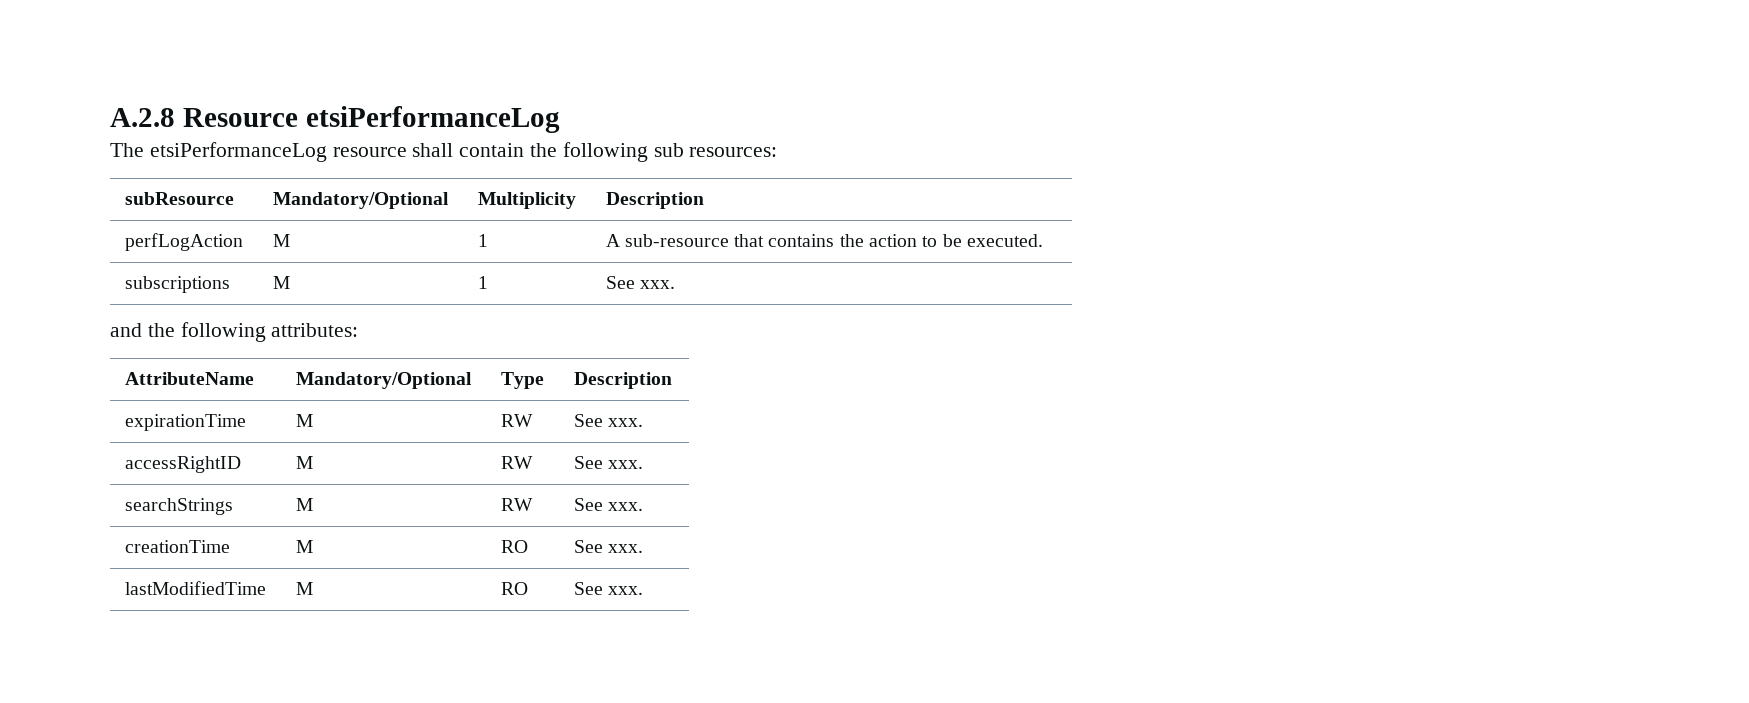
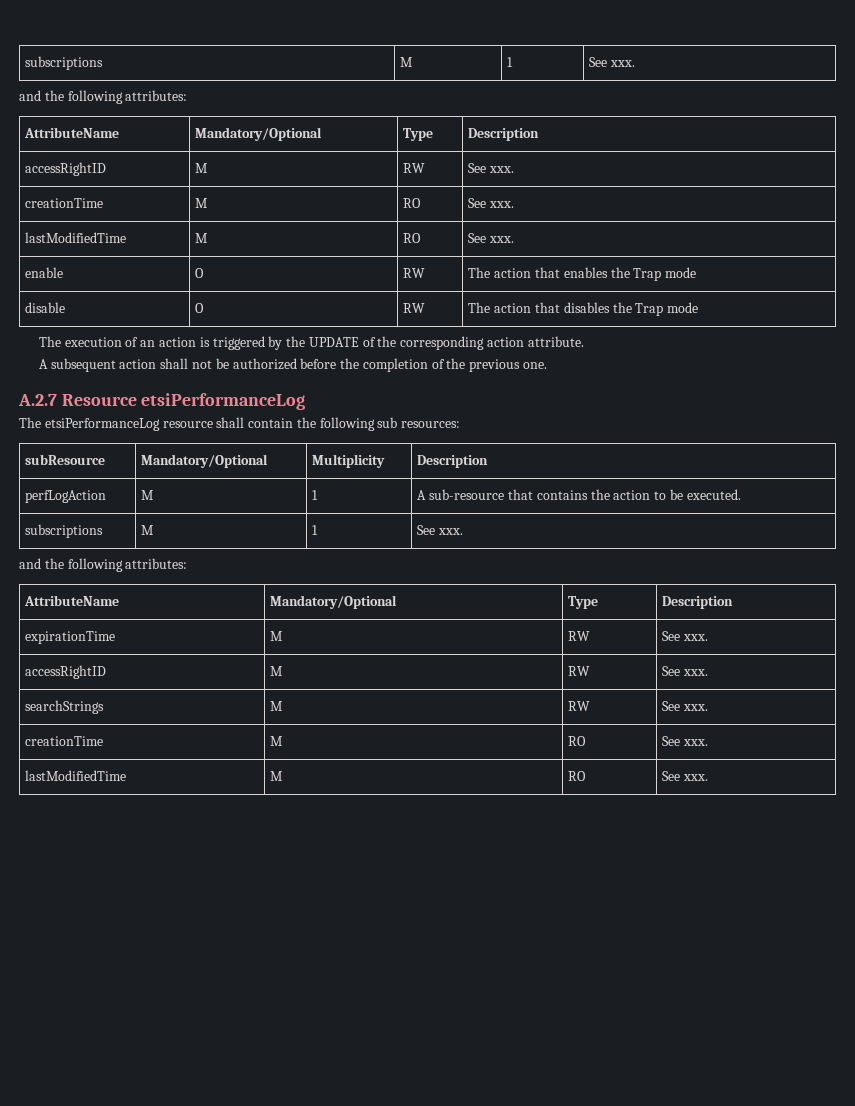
[110,108,175,127] A.2.8 -> [25,56,104,70] [400,57,414,67] [507,57,514,67] [589,57,636,67] [19,90,188,104] [24,127,120,138] [195,127,323,141] [403,128,434,141] [468,128,540,141] [25,162,107,176] [195,163,209,173] [403,163,426,173] [468,163,515,173] [25,198,104,208] [195,198,209,208] [403,198,422,208] [468,198,515,208] [25,232,127,243] [195,233,209,243] [403,233,422,243] [468,233,515,243] [25,267,64,278] [195,268,205,278] [403,268,426,278] [468,267,697,281] [25,302,66,313] [195,303,205,313] [403,303,426,313] [468,302,699,316] [38,336,584,350] [38,358,547,372] [18,394,57,406] subscriptions | M | 1 | See xxx. // and the following attributes: // AttributeName | Mandatory/Optional | Type | Description // accessRightID | M | RW | See xxx. // creationTime | M | RO | See xxx. // lastModifiedTime | M | RO | See xxx. // enable | O | RW | The action that enables the Trap mode // disable | O | RW | The action that disables the Trap mode // The execution of an action is triggered by the UPDATE of the corresponding action attribute. // A subsequent action shall not be authorized before the completion of the previous one. // A.2.7

